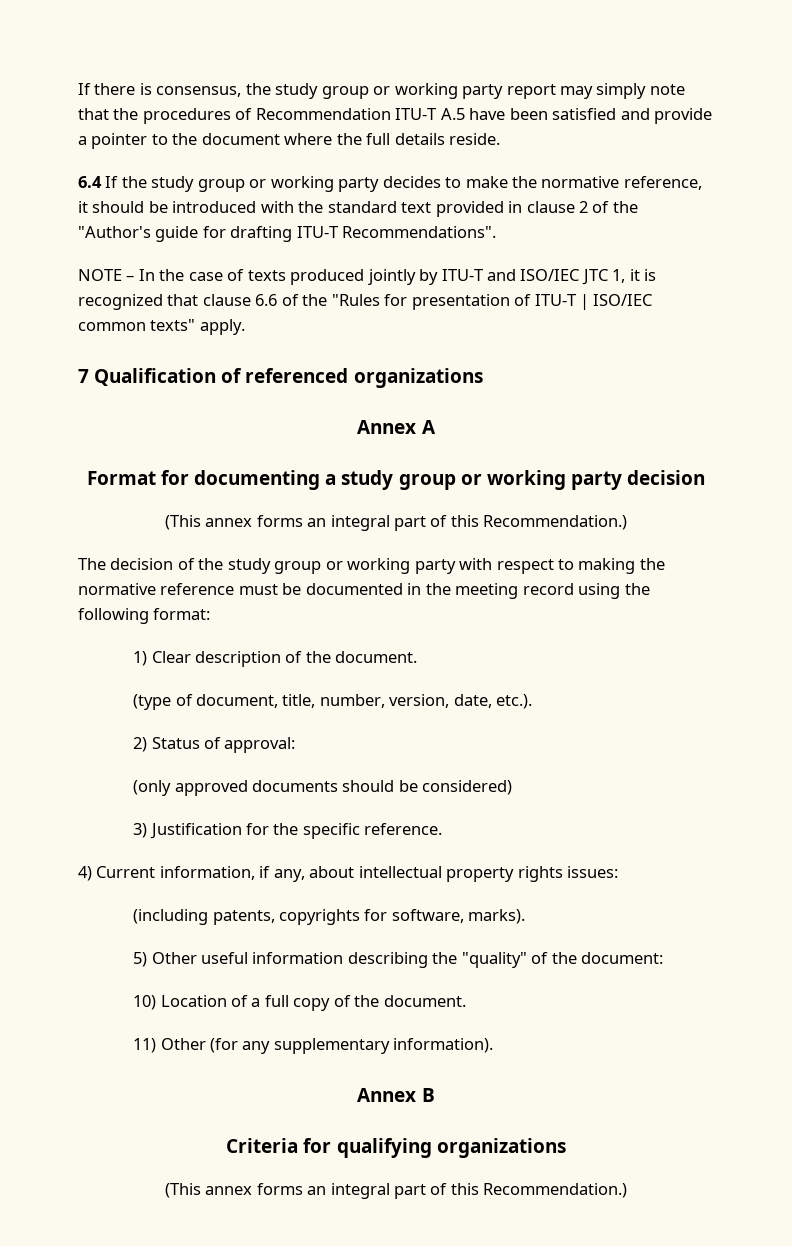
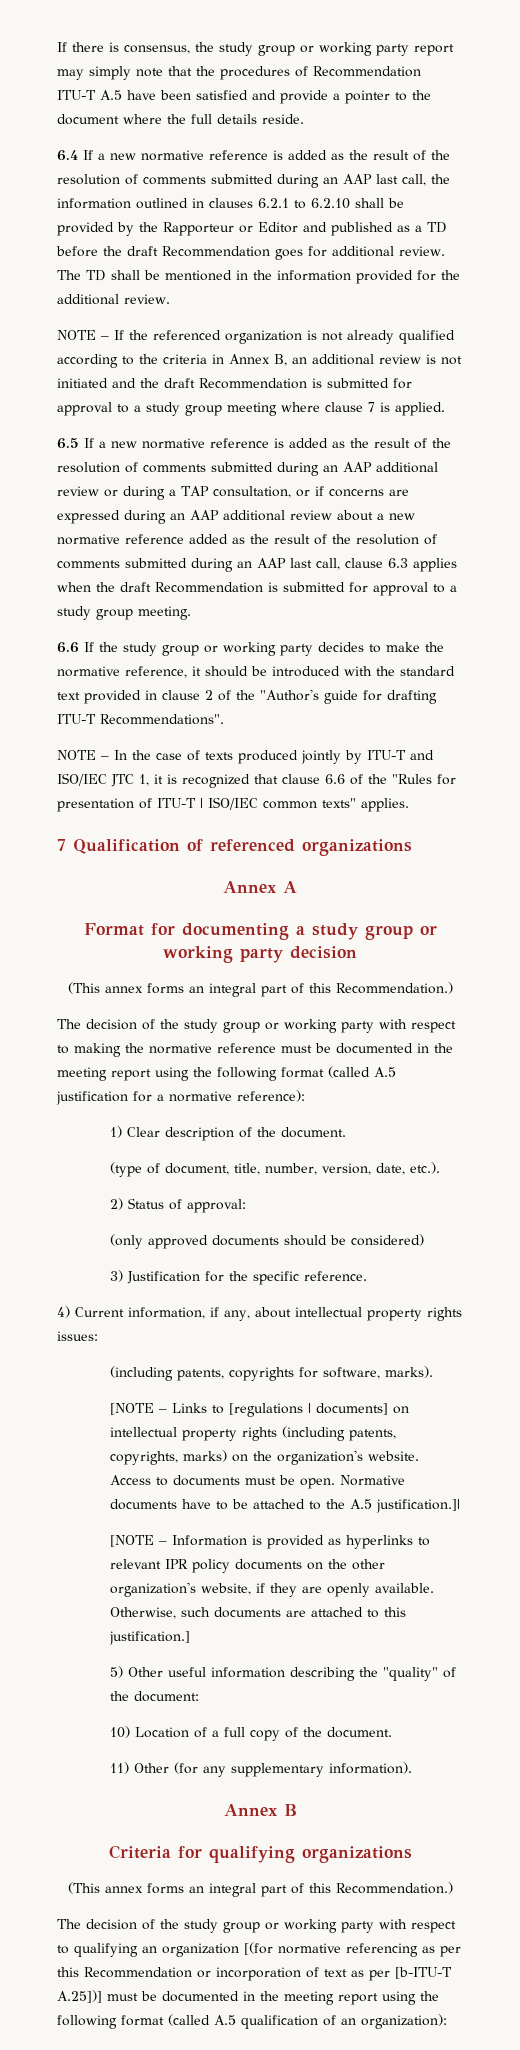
(119, 182) none -> [98,150,450,161] [57,174,450,188] [57,198,404,209] [57,222,447,236] [56,246,445,260] [57,270,460,284] [57,294,170,305] [57,330,455,344] [57,354,462,368] [57,378,412,389] [57,402,445,416] [57,438,451,449] [57,462,438,476] [57,486,409,500] [57,510,415,524] [57,534,437,545] [57,558,457,572] [57,582,457,596] [57,606,191,620] [57,642,94,653] a new normative reference is added as the result of the resolution of comments submitted during an AAP last call, the information outlined in clauses 6.2.1 to 6.2.10 shall be provided by the Rapporteur or Editor and published as a TD before the draft Recommendation goes for additional review. The TD shall be mentioned in the information provided for the additional review. // NOTE – If the referenced organization is not already qualified according to the criteria in Annex B, an additional review is not initiated and the draft Recommendation is submitted for approval to a study group meeting where clause 7 is applied. // 6.5 If a new normative reference is added as the result of the resolution of comments submitted during an AAP additional review or during a TAP consultation, or if concerns are expressed during an AAP additional review about a new normative reference added as the result of the resolution of comments submitted during an AAP last call, clause 6.3 applies when the draft Recommendation is submitted for approval to a study group meeting. // 6.6 If
[199,319,245,335] apply. -> [361,798,409,812] applies.
[522,583,650,599] [78,608,211,624] record using the following format: -> [111,1066,396,1081] [56,1090,305,1105] report using the following format (called A.5 justification for a normative reference):
(526, 916) none -> [110,1403,410,1417] [110,1426,397,1441] [110,1450,420,1465] [110,1475,406,1489] [110,1499,461,1513] [110,1535,431,1549] [110,1559,386,1573] [110,1582,435,1597] [110,1607,407,1619] [109,1631,191,1645] // [NOTE – Links to [regulations | documents] on intellectual property rights (including patents, copyrights, marks) on the organization's website. Access to documents must be open. Normative documents have to be attached to the A.5 justification.]| // [NOTE – Information is provided as hyperlinks to relevant IPR policy documents on the other organization's website, if they are openly available. Otherwise, such documents are attached to this justification.]
(628, 1190) none -> [57,1919,456,1933] [57,1942,461,1957] [57,1967,452,1981] [57,1990,439,2005] [57,2014,447,2029] // The decision of the study group or working party with respect to qualifying an organization [(for normative referencing as per this Recommendation or incorporation of text as per [b-ITU-T A.25])] must be documented in the meeting report using the following format (called A.5 qualification of an organization):

